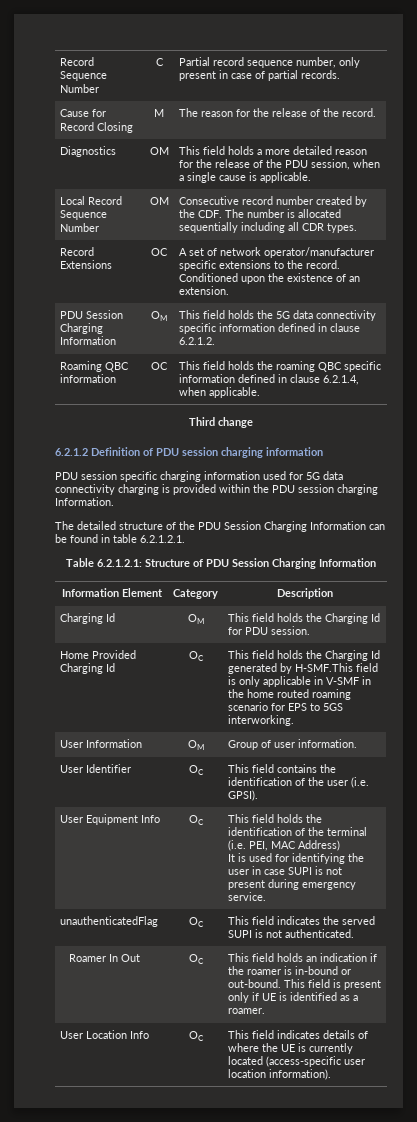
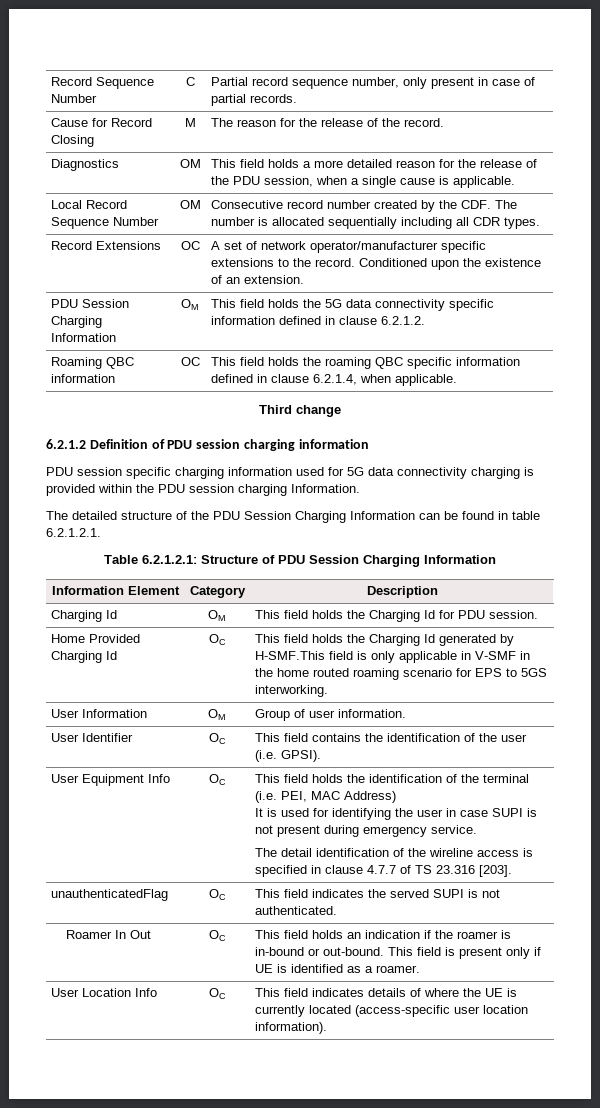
(267, 896) none -> [255,848,534,857] [255,865,513,877] // The detail identification of the wireline access is specified in clause 4.7.7 of TS 23.316 [203].

